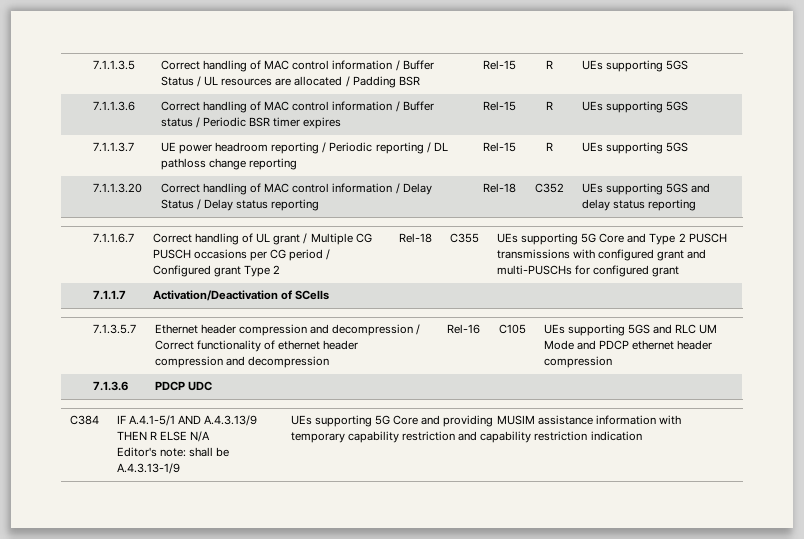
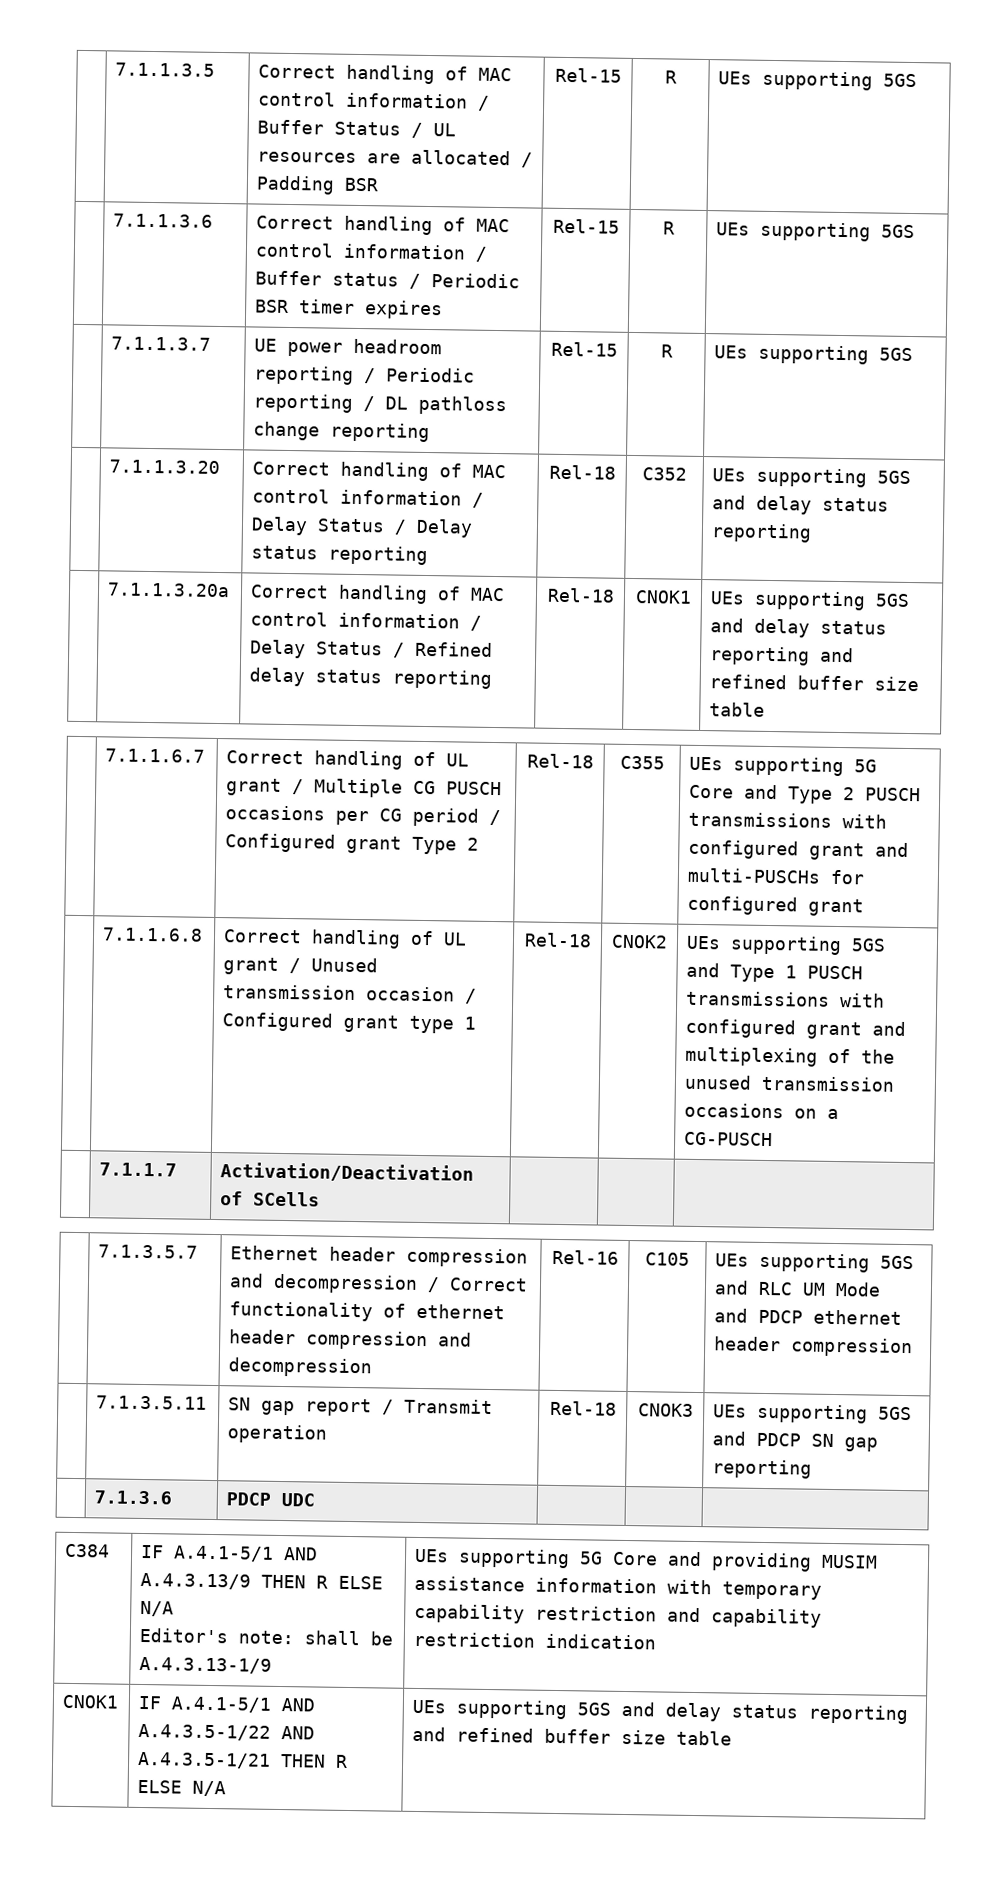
(697, 205) none -> [107,582,231,598] [250,584,506,605] [250,611,483,631] [250,639,494,659] [249,667,493,689] [546,587,615,603] [634,590,692,604] [710,590,911,611] [710,618,888,638] [710,646,855,666] [709,674,920,692] [709,702,766,717] // | 7.1.1.3.20a | Correct handling of MAC control information / Delay Status / Refined delay status reporting | Rel-18 | CNOK1 | UEs supporting 5GS and delay status reporting and refined buffer size table
(680, 271) none -> [102,927,204,942] [223,929,468,949] [223,957,379,975] [223,984,478,1004] [222,1012,477,1034] [523,932,592,948] [611,934,668,949] [686,935,887,956] [686,962,864,983] [686,990,886,1008] [685,1018,907,1040] [685,1046,896,1067] [684,1074,896,1092] [684,1102,840,1120] [684,1131,774,1147] // | 7.1.1.6.8 | Correct handling of UL grant / Unused transmission occasion / Configured grant type 1 | Rel-18 | CNOK2 | UEs supporting 5GS and Type 1 PUSCH transmissions with configured grant and multiplexing of the unused transmission occasions on a CG-PUSCH
(612, 362) none -> [96,1395,208,1410] [228,1397,494,1417] [227,1424,328,1444] [549,1400,617,1416] [637,1403,694,1417] [713,1403,913,1424] [712,1431,879,1452] [712,1459,813,1479] // | 7.1.3.5.11 | SN gap report / Transmit operation | Rel-18 | CNOK3 | UEs supporting 5GS and PDCP SN gap reporting
(642, 436) none -> [62,1694,120,1709] [138,1695,316,1713] [138,1723,316,1741] [137,1751,349,1769] [137,1779,227,1797] [412,1699,909,1725] [412,1726,733,1746] // CNOK1 | IF A.4.1-5/1 AND A.4.3.5-1/22 AND A.4.3.5-1/21 THEN R ELSE N/A | UEs supporting 5GS and delay status reporting and refined buffer size table

